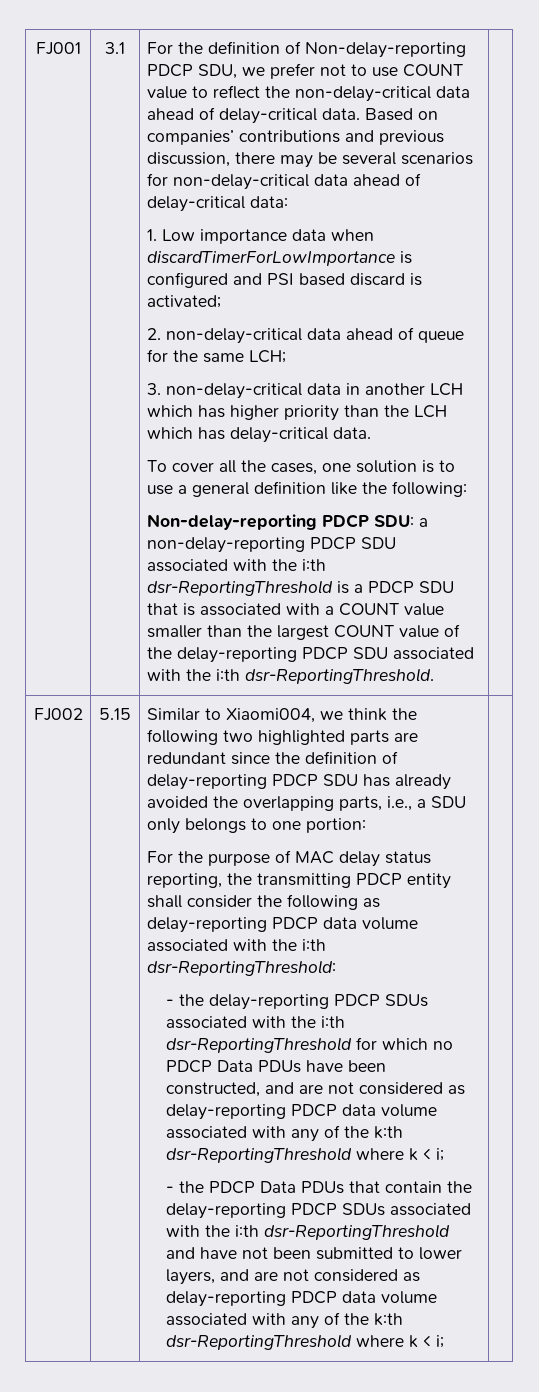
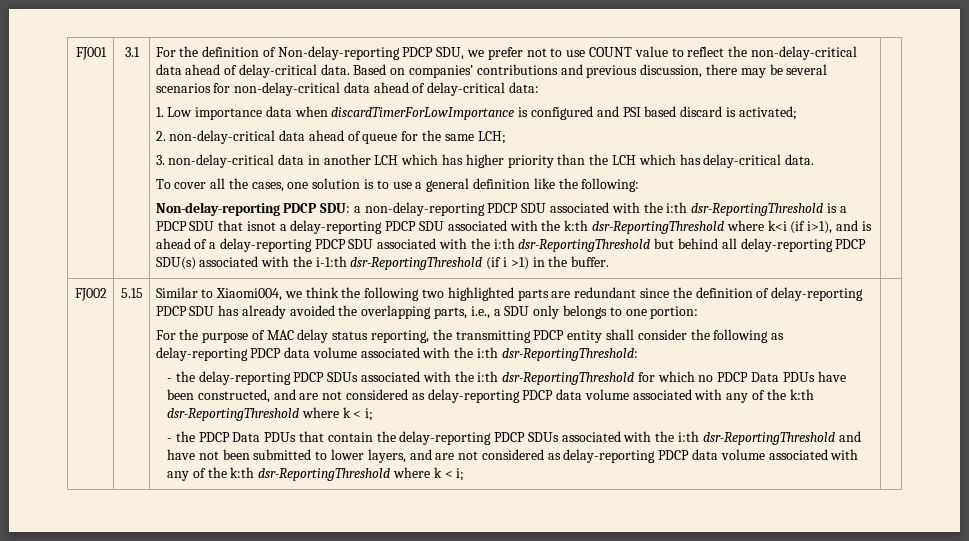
[182,603,444,616] [146,624,460,640] [146,647,172,659] is associated with a COUNT value smaller than the largest COUNT value of the -> [246,220,872,234] [155,238,217,249] isnot a delay-reporting PDCP SDU associated with the k:th dsr-ReportingThreshold where k<i (if i>1), and is ahead of a
[244,668,434,684] dsr-ReportingThreshold. -> [518,238,867,252] [155,256,610,270] dsr-ReportingThreshold but behind all delay-reporting PDCP SDU(s) associated with the i-1:th dsr-ReportingThreshold (if i >1) in the buffer.

